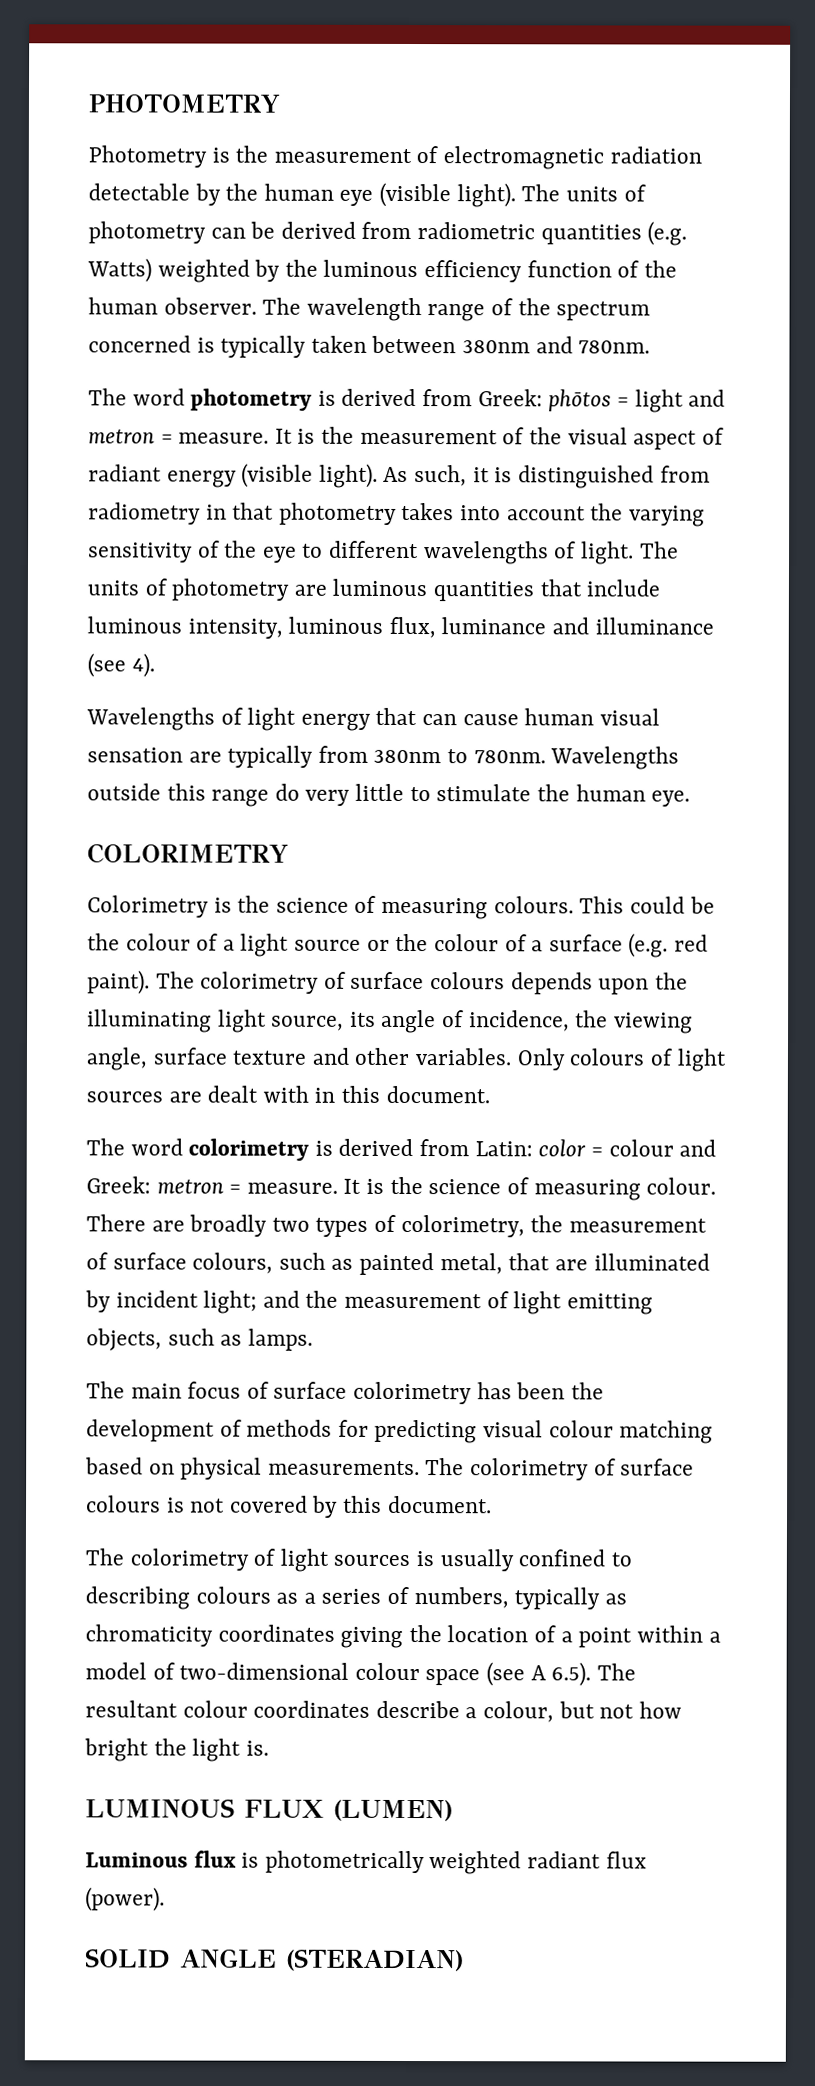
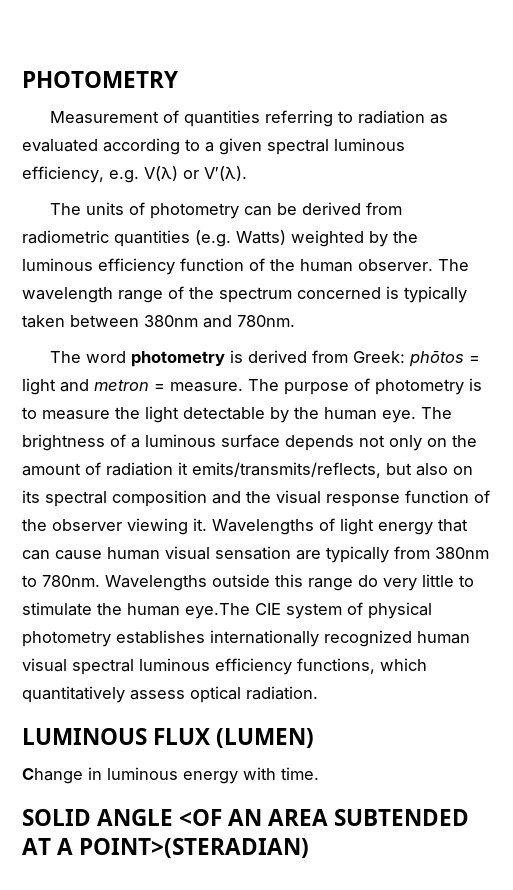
[88,145,702,170] [88,182,516,208] Photometry is the measurement of electromagnetic radiation detectable by the human eye (visible light). -> [50,110,449,127] [22,138,405,155] [22,166,247,183] Measurement of quantities referring to radiation as evaluated according to a given spectral luminous efficiency, e.g. V(λ) or V′(λ). //
[274,426,724,450] [88,463,710,489] [88,502,705,527] [88,540,679,565] [87,578,661,602] [87,616,714,639] [87,653,155,678] It is the measurement of the visual aspect of radiant energy (visible light). As such, it is distinguished from radiometry in that photometry takes into account the varying sensitivity of the eye to different wavelengths of light. The units of photometry are luminous quantities that include luminous intensity, luminous flux, luminance and illuminance (see 4). // -> [248,378,482,395] [22,406,452,423] [22,434,477,451] [22,462,473,478] [22,490,490,507] [22,518,207,535] The purpose of photometry is to measure the light detectable by the human eye. The brightness of a luminous surface depends not only on the amount of radiation it emits/transmits/reflects, but also on its spectral composition and the visual response function of the observer viewing it.
[651,790,691,807] [87,843,289,864] [87,895,715,920] [87,933,708,958] [87,970,688,995] [87,1009,693,1034] [86,1047,726,1072] [86,1085,490,1104] [86,1138,717,1161] [86,1176,717,1201] [86,1214,707,1238] [86,1252,710,1276] [85,1290,653,1315] [86,1328,313,1351] [86,1381,604,1405] [86,1419,714,1444] [85,1457,695,1481] [86,1495,492,1518] [85,1548,632,1572] [85,1586,627,1610] [85,1624,721,1648] [85,1662,636,1687] [85,1700,682,1723] [84,1738,269,1762] [85,1798,453,1822] [85,1850,647,1875] [85,1887,165,1912] [85,1948,464,1972] eye. // COLORIMETRY // Colorimetry is the science of measuring colours. This could be the colour of a light source or the colour of a surface (e.g. red paint). The colorimetry of surface colours depends upon the illuminating light source, its angle of incidence, the viewing angle, surface texture and other variables. Only colours of light sources are dealt with in this document. // The word colorimetry is derived from Latin: color = colour and Greek: metron = measure. It is the science of measuring colour. There are broadly two types of colorimetry, the measurement of surface colours, such as painted metal, that are illuminated by incident light; and the measurement of light emitting objects, such as lamps. // The main focus of surface colorimetry has been the development of methods for predicting visual colour matching based on physical measurements. The colorimetry of surface colours is not covered by this document. // The colorimetry of light sources is usually confined to describing colours as a series of numbers, typically as chromaticity coordinates giving the location of a point within a model of two-dimensional colour space (see A 6.5). The resultant colour coordinates describe a colour, but not how bright the light is. // LUMINOUS FLUX (LUMEN) // Luminous flux is photometrically weighted radiant flux (power). // SOLID ANGLE (STERADIAN) -> [185,602,432,619] [22,630,470,647] [22,658,427,675] [22,686,318,703] [22,728,315,748] [22,767,319,784] [22,809,470,826] [22,838,310,858] eye.The CIE system of physical photometry establishes internationally recognized human visual spectral luminous efficiency functions, which quantitatively assess optical radiation. // LUMINOUS FLUX (LUMEN) // Change in luminous energy with time. // SOLID ANGLE <OF AN AREA SUBTENDED AT A POINT>(STERADIAN)

